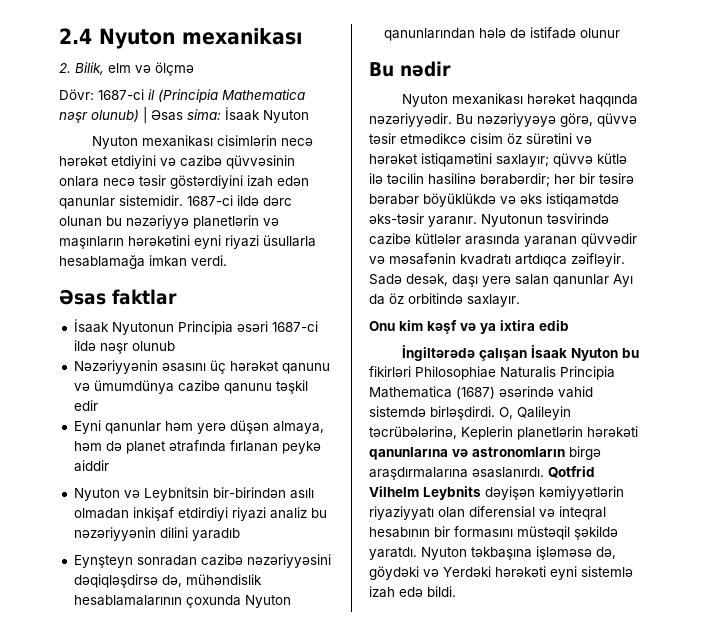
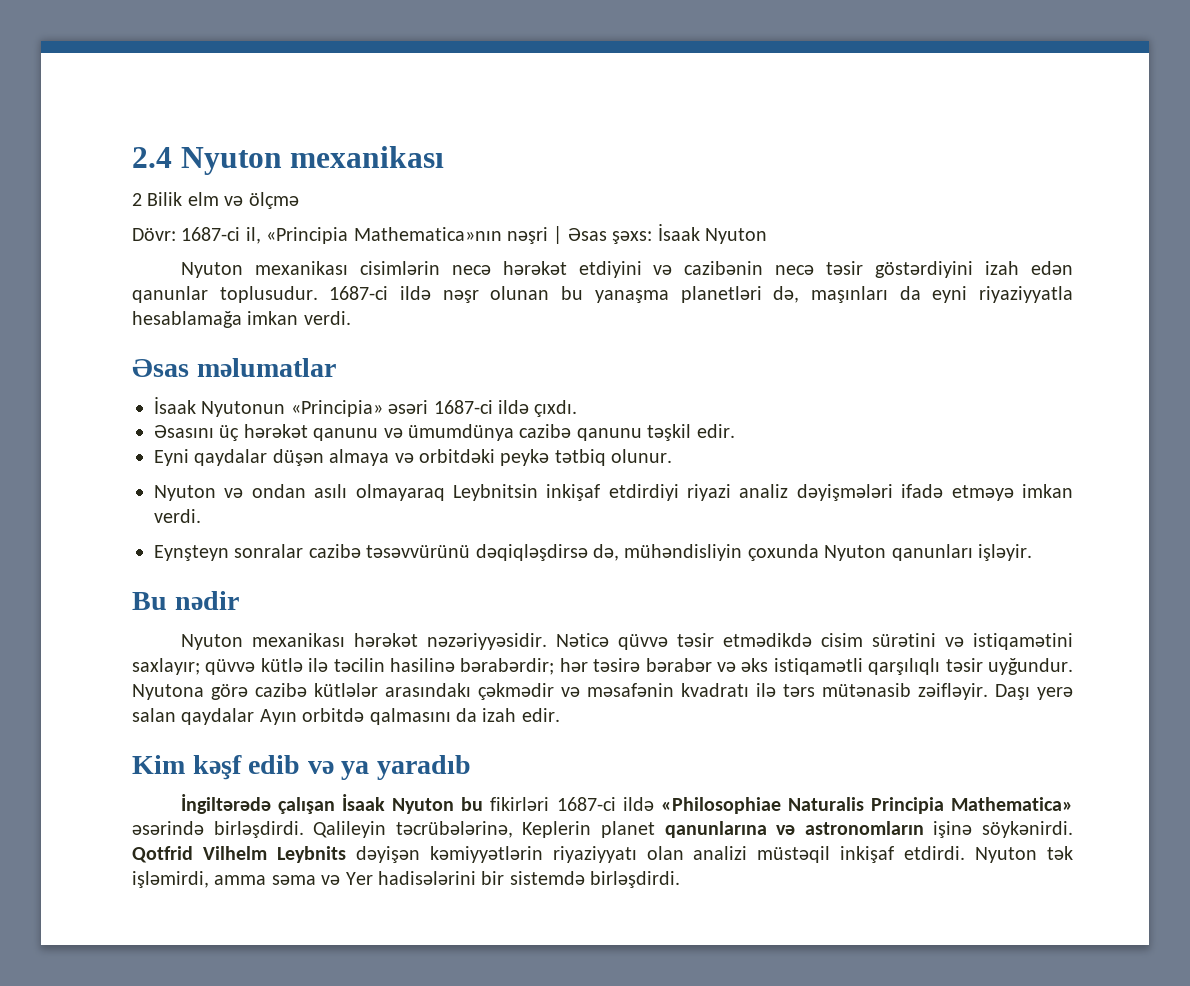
[59,62,104,75] 2. Bilik, -> [132,192,183,206] 2 Bilik
[148,89,305,103] [59,109,139,123] il (Principia Mathematica nəşr olunub) -> [245,227,548,244] il, «Principia Mathematica»nın nəşri
[187,109,221,120] sima: -> [612,231,653,244] şəxs:
[180,155,295,169] [59,176,99,187] cazibə qüvvəsinin onlara -> [684,261,764,275] cazibənin
[119,195,292,206] sistemidir. 1687-ci ildə dərc -> [219,286,479,303] toplusudur. 1687-ci ildə nəşr
[126,215,279,229] [59,235,316,249] nəzəriyyə planetlərin və maşınların hərəkətini eyni riyazi üsullarla -> [594,286,1074,303] yanaşma planetləri də, maşınları da eyni riyaziyyatla
[112,289,177,305] faktlar -> [196,358,336,377] məlumatlar
[177,321,233,335] Principia -> [290,400,383,417] «Principia»
[99,341,175,354] [73,360,206,374] nəşr olunub // Nəzəriyyənin əsasını -> [534,400,578,417] [154,425,214,438] çıxdı. // Əsasını
[73,400,98,411] edir -> [696,424,735,438] edir.
[104,420,324,434] [73,440,321,454] [73,460,109,472] [73,487,314,501] [73,507,327,521] [73,527,240,541] [73,554,331,568] [73,574,262,588] [73,595,291,608] [383,27,620,41] qanunlar həm yerə düşən almaya, həm də planet ətrafında fırlanan peykə aiddir // Nyuton və Leybnitsin bir-birindən asılı olmadan inkişaf etdirdiyi riyazi analiz bu nəzəriyyənin dilini yaradıb // Eynşteyn sonradan cazibə nəzəriyyəsini dəqiqləşdirsə də, mühəndislik hesablamalarının çoxunda Nyuton qanunlarından hələ də istifadə olunur -> [194,449,673,466] [154,484,1073,501] [154,509,201,523] [154,544,1032,561] qaydalar düşən almaya və orbitdəki peykə tətbiq olunur. // Nyuton və ondan asılı olmayaraq Leybnitsin inkişaf etdirdiyi riyazi analiz dəyişmələri ifadə etməyə imkan verdi. // Eynşteyn sonralar cazibə təsəvvürünü dəqiqləşdirsə də, mühəndisliyin çoxunda Nyuton qanunları işləyir.
[578,94,638,107] [369,113,637,127] [369,133,522,144] haqqında nəzəriyyədir. Bu nəzəriyyəyə görə, qüvvə təsir etmədikcə cisim öz -> [426,633,863,650] nəzəriyyəsidir. Nəticə qüvvə təsir etmədikdə cisim
[369,154,418,164] hərəkət -> (964, 642) none
[579,173,595,184] bir -> (588, 665) none
[423,193,496,207] böyüklükdə -> (712, 665) none
[546,193,619,207] [369,213,609,227] [369,233,637,247] [369,253,625,267] [369,274,633,287] [369,293,520,307] [369,320,569,334] istiqamətdə əks-təsir yaranır. Nyutonun təsvirində cazibə kütlələr arasında yaranan qüvvədir və məsafənin kvadratı artdıqca zəifləyir. Sadə desək, daşı yerə salan qanunlar Ayı da öz orbitində saxlayır. // Onu kim kəşf və ya ixtira edib -> [773,658,1073,675] [132,683,1073,700] [132,708,560,725] [132,755,471,780] istiqamətli qarşılıqlı təsir uyğundur. Nyutona görə cazibə kütlələr arasındakı çəkmədir və məsafənin kvadratı ilə tərs mütənasib zəifləyir. Daşı yerə salan qaydalar Ayın orbitdə qalmasını da izah edir. // Kim kəşf edib və ya yaradıb
[415,366,615,380] [369,386,593,399] [369,406,513,420] Philosophiae Naturalis Principia Mathematica (1687) əsərində vahid sistemdə birləşdirdi. O, -> [556,797,1073,814] [132,821,304,838] 1687-ci ildə «Philosophiae Naturalis Principia Mathematica» əsərində birləşdirdi.
[517,426,638,440] planetlərin hərəkəti -> [601,821,655,838] planet
[569,446,601,460] [369,467,544,480] birgə araşdırmalarına əsaslanırdı. -> [933,821,1073,838] işinə söykənirdi.
[469,506,606,520] [369,526,618,540] [369,546,616,560] [369,566,633,580] [369,586,456,598] diferensial və inteqral hesabının bir formasını müstəqil şəkildə yaratdı. Nyuton təkbaşına işləməsə də, göydəki və Yerdəki hərəkəti eyni sistemlə izah edə bildi. -> [693,846,1073,863] [132,871,681,888] analizi müstəqil inkişaf etdirdi. Nyuton tək işləmirdi, amma səma və Yer hadisələrini bir sistemdə birləşdirdi.

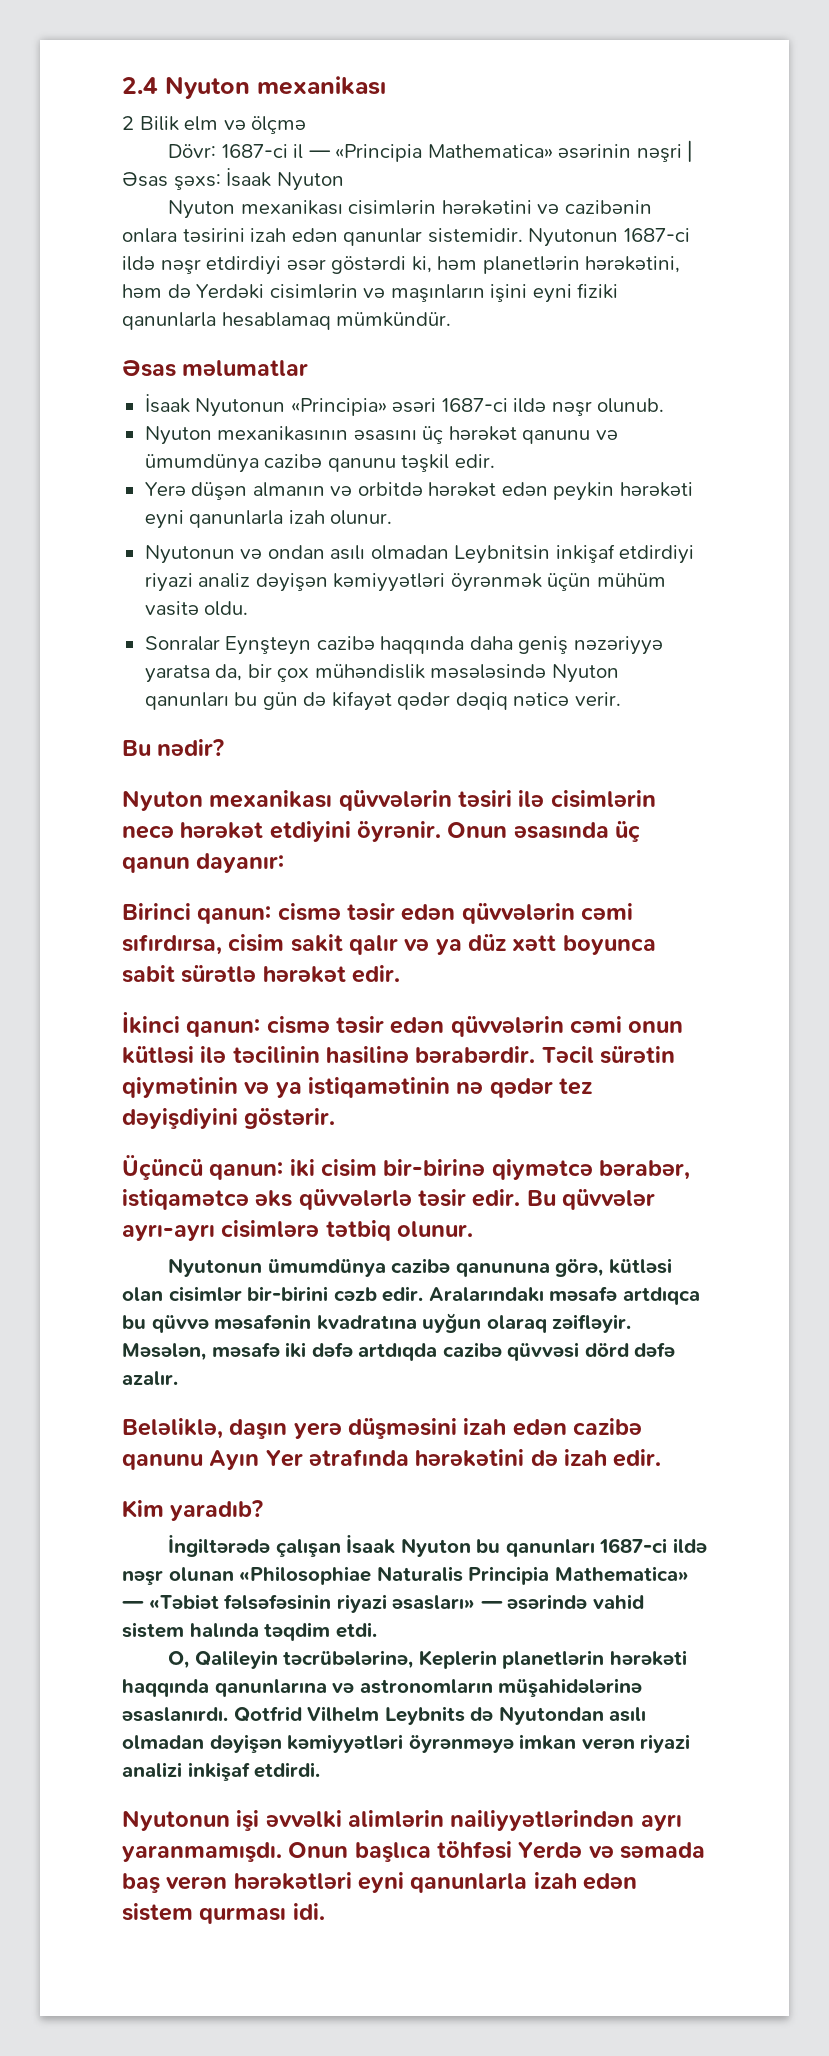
[245,227,502,244] il, «Principia Mathematica»nın -> [293,144,632,162] il — «Principia Mathematica» əsərinin
[451,261,974,278] necə hərəkət etdiyini və cazibənin necə təsir göstərdiyini -> [441,200,652,215] [122,228,245,243] hərəkətini və cazibənin onlara təsirini
[219,286,1074,303] [132,311,351,328] toplusudur. 1687-ci ildə nəşr olunan bu yanaşma planetləri də, maşınları da eyni riyaziyyatla hesablamağa imkan verdi. -> [427,228,690,247] [122,256,681,275] [122,283,619,303] [122,312,452,330] sistemidir. Nyutonun 1687-ci ildə nəşr etdirdiyi əsər göstərdi ki, həm planetlərin hərəkətini, həm də Yerdəki cisimlərin və maşınların işini eyni fiziki qanunlarla hesablamaq mümkündür.
[534,400,578,417] [154,425,214,438] çıxdı. // Əsasını -> [551,398,665,416] [144,426,417,445] nəşr olunub. // Nyuton mexanikasının əsasını
[154,449,673,466] [154,485,216,501] Eyni qaydalar düşən almaya və orbitdəki peykə tətbiq olunur. // Nyuton -> [144,482,693,501] [144,510,393,529] [144,545,235,564] Yerə düşən almanın və orbitdə hərəkət edən peykin hərəkəti eyni qanunlarla izah olunur. // Nyutonun
[355,484,445,501] olmayaraq -> [370,545,449,560] olmadan
[796,484,1073,501] [154,509,201,523] [154,544,1032,561] [132,591,239,610] [180,633,1074,650] [132,658,1073,675] [132,683,1073,700] [132,708,560,725] [132,755,471,780] dəyişmələri ifadə etməyə imkan verdi. // Eynşteyn sonralar cazibə təsəvvürünü dəqiqləşdirsə də, mühəndisliyin çoxunda Nyuton qanunları işləyir. // Bu nədir // Nyuton mexanikası hərəkət nəzəriyyəsidir. Nəticə qüvvə təsir etmədikdə cisim sürətini və istiqamətini saxlayır; qüvvə kütlə ilə təcilin hasilinə bərabərdir; hər təsirə bərabər və əks istiqamətli qarşılıqlı təsir uyğundur. Nyutona görə cazibə kütlələr arasındakı çəkmədir və məsafənin kvadratı ilə tərs mütənasib zəifləyir. Daşı yerə salan qaydalar Ayın orbitdə qalmasını da izah edir. // Kim kəşf edib və ya yaradıb -> [255,573,666,592] [144,601,249,616] [144,636,663,655] [144,664,619,683] [144,691,621,711] [122,739,225,756] [122,790,656,811] [122,821,641,842] [122,853,285,873] [122,903,634,924] [122,934,656,955] [122,965,401,983] [122,1012,684,1037] [122,1046,676,1064] [122,1077,593,1098] [122,1108,336,1129] [122,1155,691,1180] [122,1189,656,1210] [122,1220,474,1241] [168,1258,672,1277] [122,1286,700,1305] [122,1313,632,1333] [122,1342,676,1361] [122,1371,178,1385] [122,1418,643,1439] [122,1449,662,1470] [122,1500,264,1521] dəyişən kəmiyyətləri öyrənmək üçün mühüm vasitə oldu. // Sonralar Eynşteyn cazibə haqqında daha geniş nəzəriyyə yaratsa da, bir çox mühəndislik məsələsində Nyuton qanunları bu gün də kifayət qədər dəqiq nəticə verir. // Bu nədir? // Nyuton mexanikası qüvvələrin təsiri ilə cisimlərin necə hərəkət etdiyini öyrənir. Onun əsasında üç qanun dayanır: // Birinci qanun: cismə təsir edən qüvvələrin cəmi sıfırdırsa, cisim sakit qalır və ya düz xətt boyunca sabit sürətlə hərəkət edir. // İkinci qanun: cismə təsir edən qüvvələrin cəmi onun kütləsi ilə təcilinin hasilinə bərabərdir. Təcil sürətin qiymətinin və ya istiqamətinin nə qədər tez dəyişdiyini göstərir. // Üçüncü qanun: iki cisim bir-birinə qiymətcə bərabər, istiqamətcə əks qüvvələrlə təsir edir. Bu qüvvələr ayrı-ayrı cisimlərə tətbiq olunur. // Nyutonun ümumdünya cazibə qanununa görə, kütləsi olan cisimlər bir-birini cəzb edir. Aralarındakı məsafə artdıqca bu qüvvə məsafənin kvadratına uyğun olaraq zəifləyir. Məsələn, məsafə iki dəfə artdıqda cazibə qüvvəsi dörd dəfə azalır. // Beləliklə, daşın yerə düşməsini izah edən cazibə qanunu Ayın Yer ətrafında hərəkətini də izah edir. // Kim yaradıb?
[490,797,654,811] fikirləri 1687-ci ildə -> [505,1538,707,1557] [122,1567,234,1585] qanunları 1687-ci ildə nəşr olunan
[132,821,655,838] əsərində birləşdirdi. Qalileyin təcrübələrinə, Keplerin planet -> [122,1594,644,1613] [122,1622,377,1641] [168,1650,687,1669] [122,1679,209,1697] — «Təbiət fəlsəfəsinin riyazi əsasları» — əsərində vahid sistem halında təqdim etdi. // O, Qalileyin təcrübələrinə, Keplerin planetlərin hərəkəti haqqında
[933,821,1073,838] işinə söykənirdi. -> [498,1678,643,1697] [122,1707,228,1722] müşahidələrinə əsaslanırdı.
[355,846,1073,863] [132,871,681,888] dəyişən kəmiyyətlərin riyaziyyatı olan analizi müstəqil inkişaf etdirdi. Nyuton tək işləmirdi, amma səma və Yer hadisələrini bir sistemdə birləşdirdi. -> [470,1706,647,1725] [122,1734,691,1753] [122,1762,321,1781] [122,1810,682,1831] [122,1841,706,1862] [122,1872,638,1893] [122,1903,325,1924] də Nyutondan asılı olmadan dəyişən kəmiyyətləri öyrənməyə imkan verən riyazi analizi inkişaf etdirdi. // Nyutonun işi əvvəlki alimlərin nailiyyətlərindən ayrı yaranmamışdı. Onun başlıca töhfəsi Yerdə və səmada baş verən hərəkətləri eyni qanunlarla izah edən sistem qurması idi.

